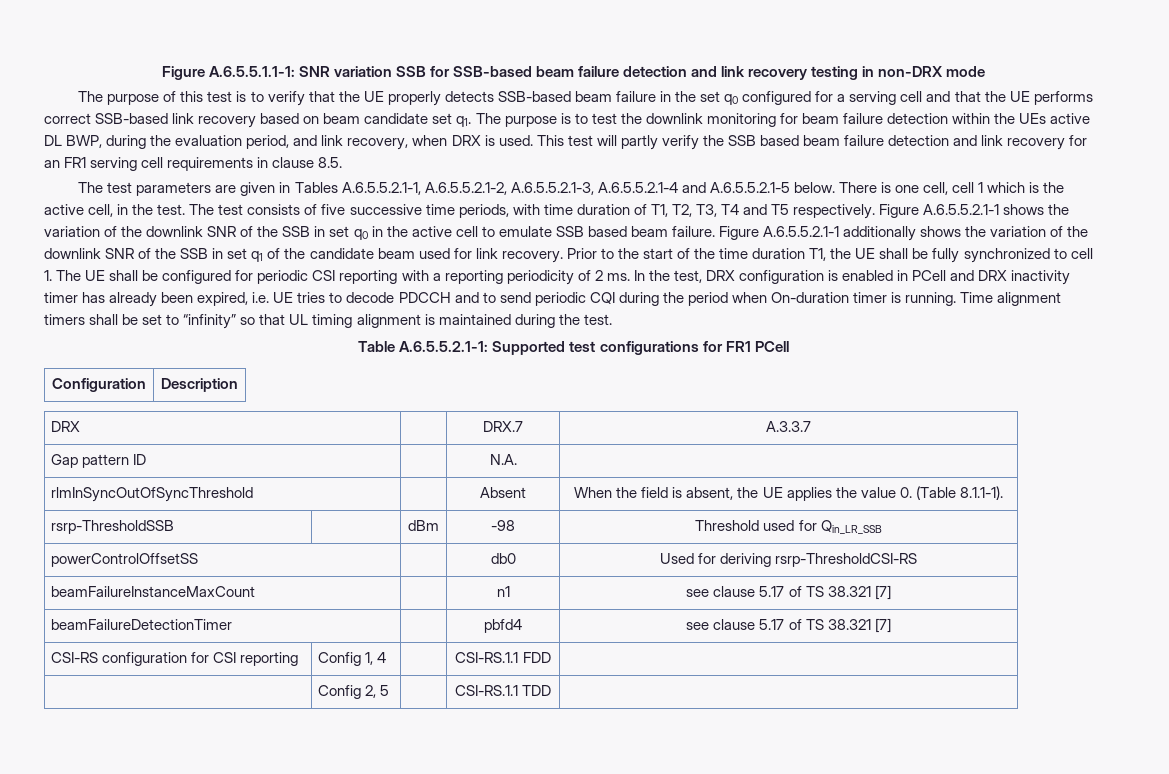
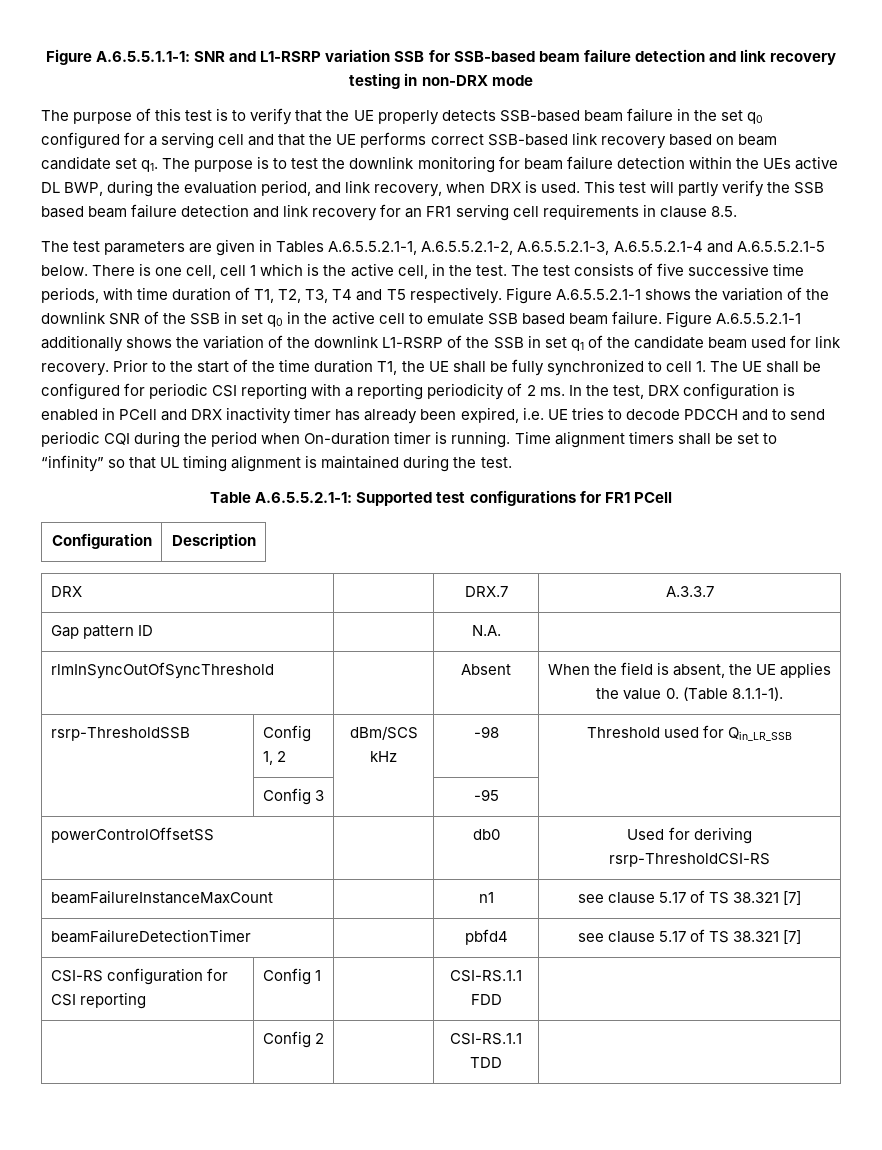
(330, 71) none -> [229,51,322,62] and L1-RSRP
[105,248,135,259] SNR -> [382,337,444,349] L1-RSRP
[408,520,439,531] | dBm -> [262,725,311,742] [262,751,286,765] [349,726,418,740] [370,751,397,762] Config 1, 2 | dBm/SCS kHz
(882, 527) none -> [262,788,324,805] [473,789,499,801] // | Config 3 | | -95 |
[365,652,387,665] 1, 4 -> [314,970,321,981] 1
[365,685,390,698] 2, 5 -> [314,1033,324,1044] 2

